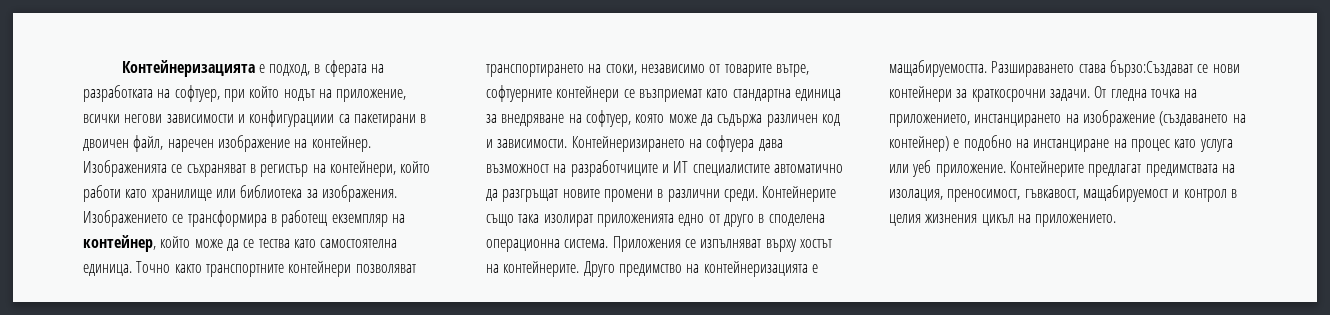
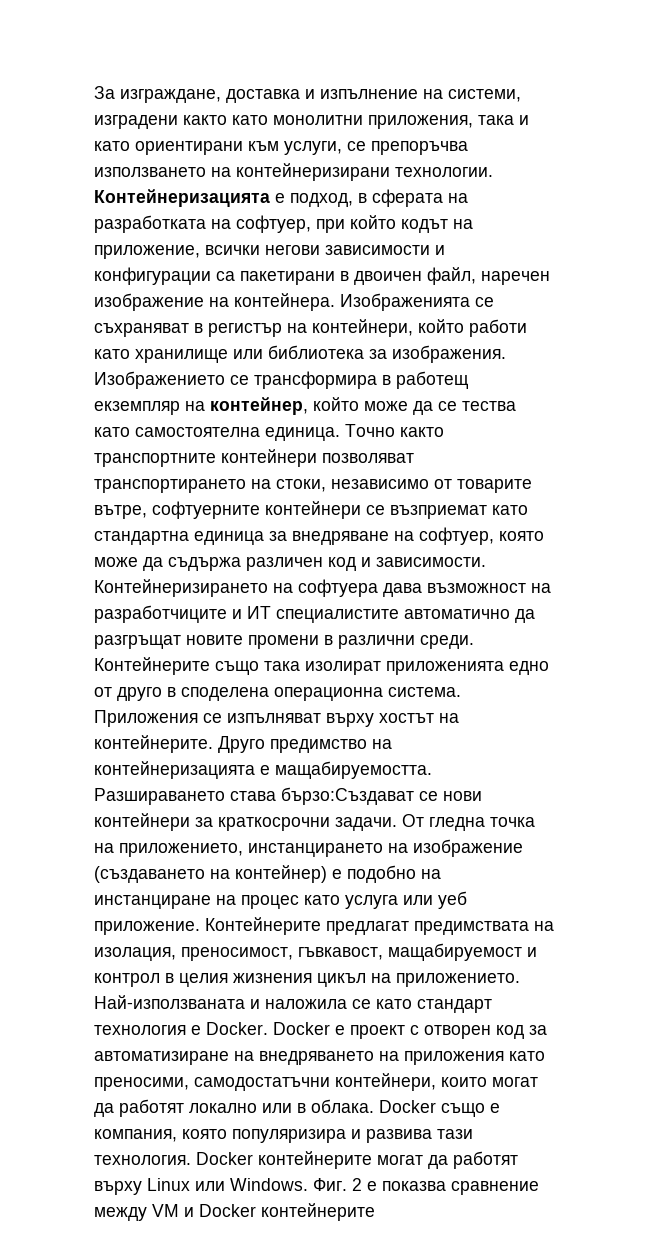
(121, 68) none -> [94,86,521,103] [94,115,529,129] [94,141,468,155] [94,163,493,181] За изграждане, доставка и изпълнение на системи, изградени както като монолитни приложения, така и като ориентирани към услуги, се препоръчва използването на контейнеризирани технологии.
[283,89,315,101] нодът -> [401,219,448,233] кодът
[249,110,335,127] конфигурациии -> [94,267,211,285] конфигурации
[311,136,371,152] контейнер. -> [234,293,335,311] контейнера.
(1117, 220) none -> [94,995,492,1013] [94,1022,547,1039] [94,1051,545,1065] [94,1073,538,1091] [94,1099,500,1117] [94,1129,473,1143] [94,1151,518,1169] [94,1178,539,1195] [94,1203,375,1221] Най-използваната и наложила се като стандарт технология е Docker. Docker е проект с отворен код за автоматизиране на внедряването на приложения като преносими, самодостатъчни контейнери, които могат да работят локално или в облака. Docker също е компания, която популяризира и развива тази технология. Docker контейнерите могат да работят върху Linux или Windows. Фиг. 2 е показва сравнение между VM и Docker контейнерите

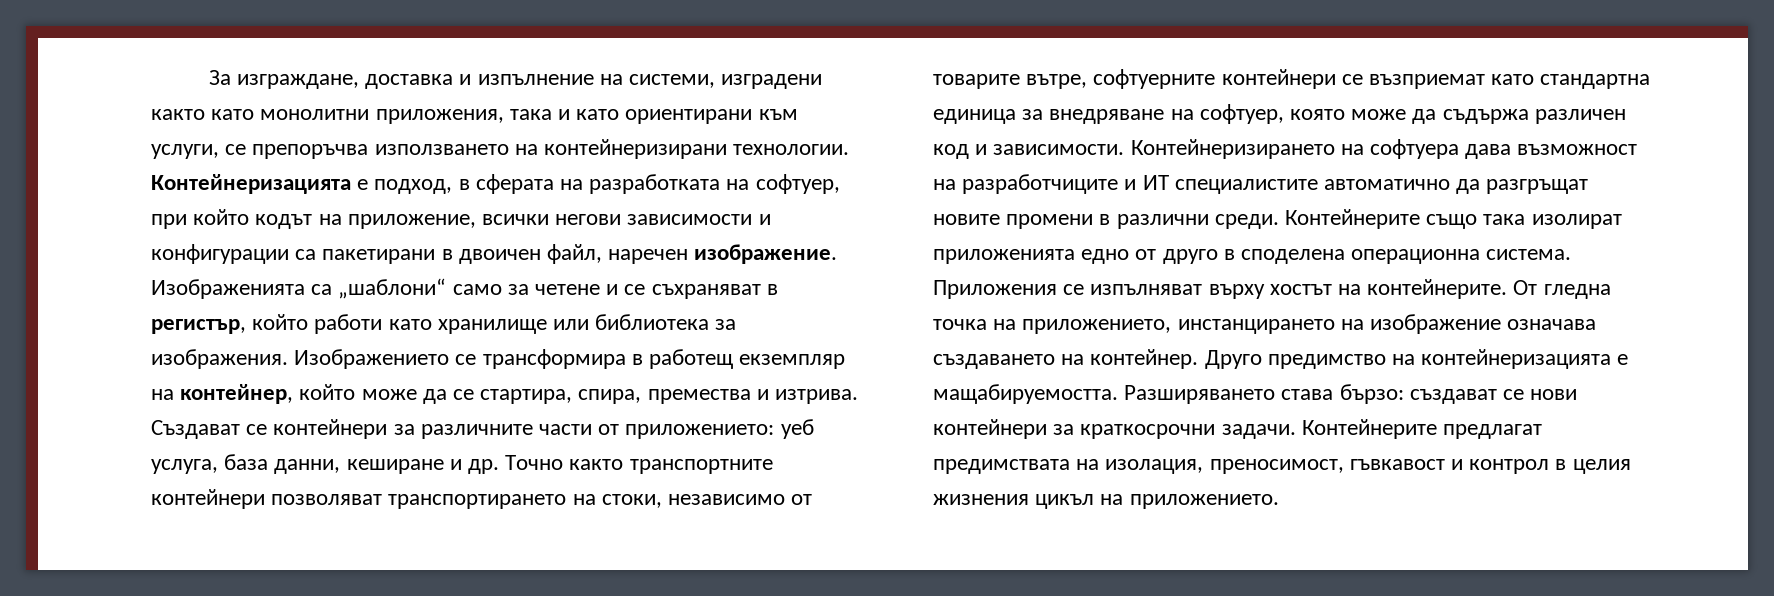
[94,293,494,311] [94,319,413,337] изображение на контейнера. Изображенията се съхраняват в регистър на контейнери, -> [694,244,838,264] [151,278,778,299] [151,319,246,334] изображение. Изображенията са „шаблони“ само за четене и се съхраняват в регистър,
[462,401,516,411] [94,427,340,441] тества като самостоятелна единица. -> [480,389,859,404] [151,419,814,439] [151,454,500,474] стартира, спира, премества и изтрива. Създават се контейнери за различните части от приложението: уеб услуга, база данни, кеширане и др.
[218,736,392,753] [94,761,432,779] [94,787,482,805] [94,813,397,831] Друго предимство на контейнеризацията е мащабируемостта. Разшираването става бързо:Създават се нови контейнери за краткосрочни задачи. -> (1508, 289) none
[94,865,441,883] [94,891,467,909] [94,921,200,935] (създаването на контейнер) е подобно на инстанциране на процес като услуга или уеб приложение. -> [1507,319,1597,330] [933,349,1629,369] [933,384,1578,404] [933,419,1296,439] означава създаването на контейнер. Друго предимство на контейнеризацията е мащабируемостта. Разширяването става бързо: създават се нови контейнери за краткосрочни задачи.
[298,943,522,961] гъвкавост, мащабируемост -> [1349,459,1445,470] гъвкавост
[94,995,492,1013] [94,1022,547,1039] [94,1051,545,1065] [94,1073,538,1091] [94,1099,500,1117] [94,1129,473,1143] [94,1151,518,1169] [94,1178,539,1195] [94,1203,375,1221] Най-използваната и наложила се като стандарт технология е Docker. Docker е проект с отворен код за автоматизиране на внедряването на приложения като преносими, самодостатъчни контейнери, които могат да работят локално или в облака. Docker също е компания, която популяризира и развива тази технология. Docker контейнерите могат да работят върху Linux или Windows. Фиг. 2 е показва сравнение между VM и Docker контейнерите -> (1279, 501) none

